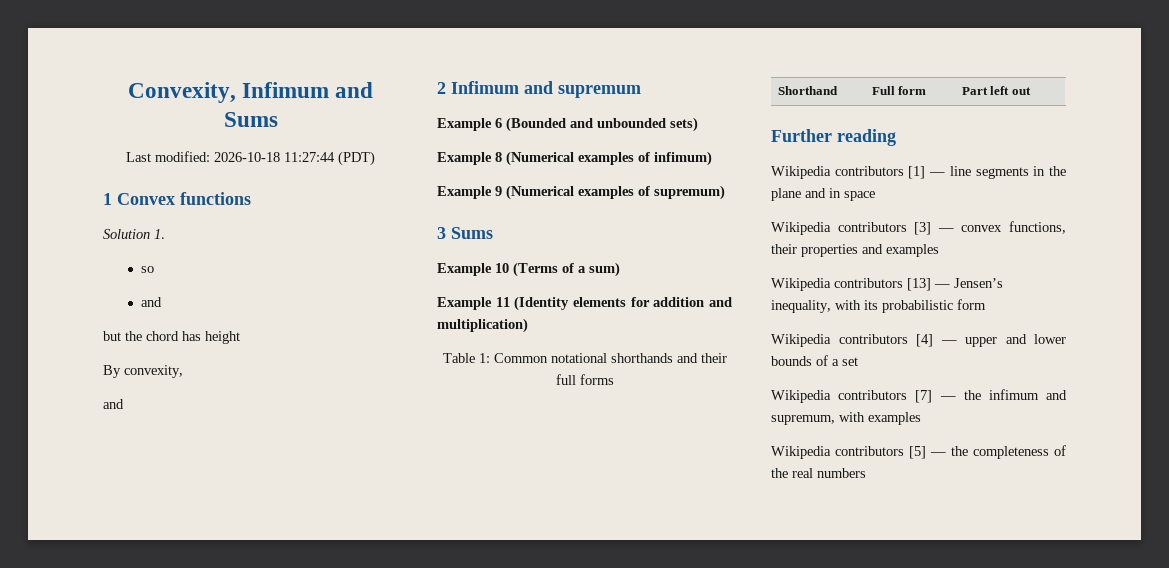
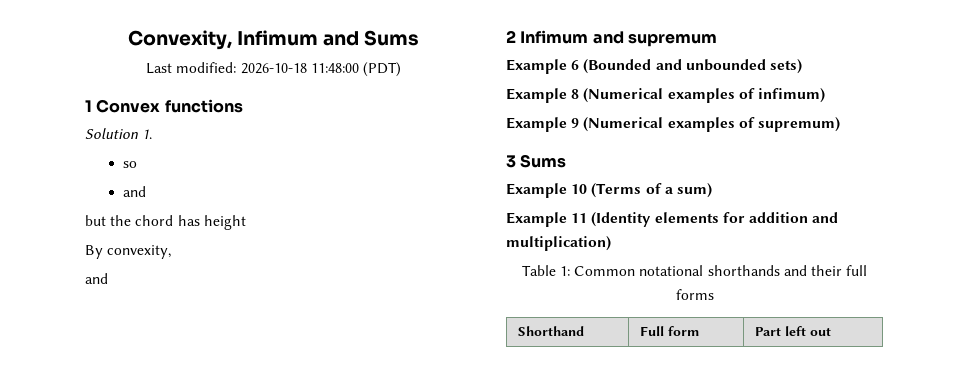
[284,152,335,162] 11:27:44 -> [310,63,359,73] 11:48:00
[771,129,896,146] [771,166,1066,179] [771,188,875,201] [771,221,1066,235] [771,244,939,257] [771,278,1003,291] [771,299,986,313] [771,334,1066,347] [771,355,858,366] [771,389,1067,403] [771,412,921,425] [771,445,1066,459] [771,468,866,478] // Further reading // Wikipedia contributors [1] — line segments in the plane and in space // Wikipedia contributors [3] — convex functions, their properties and examples // Wikipedia contributors [13] — Jensen’s inequality, with its probabilistic form // Wikipedia contributors [4] — upper and lower bounds of a set // Wikipedia contributors [7] — the infimum and supremum, with examples // Wikipedia contributors [5] — the completeness of the real numbers -> (832, 331) none

